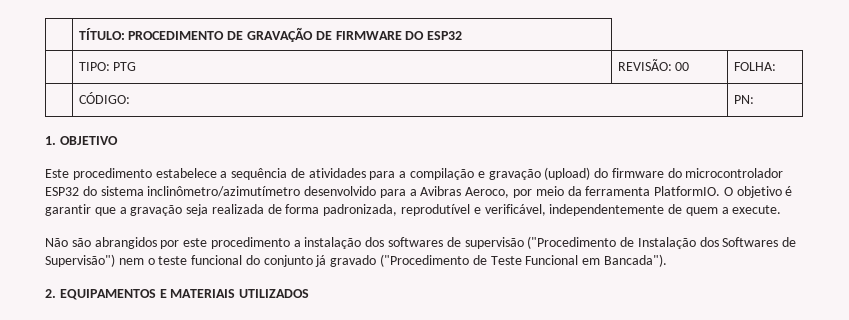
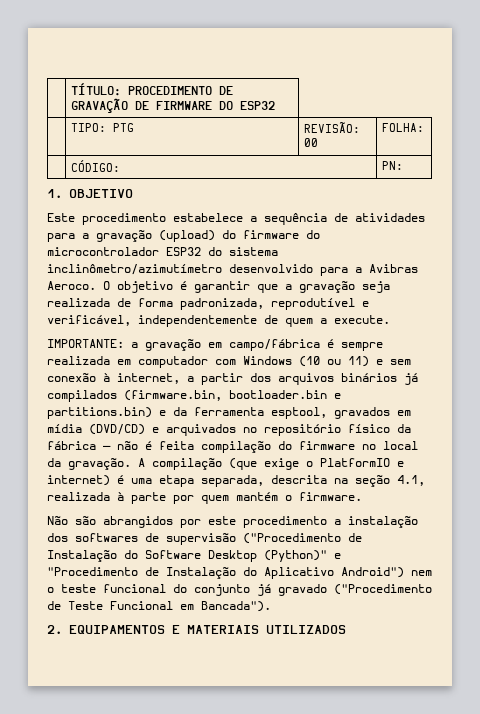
[410,168,485,180] compilação e -> (89, 236) none
[465,186,721,198] Aeroco, por meio da ferramenta PlatformIO. -> [47,281,96,290] Aeroco.
(782, 209) none -> [47,339,383,351] [47,356,411,368] [47,373,418,385] [47,390,341,402] [47,407,411,419] [47,424,411,436] [47,441,418,453] [47,458,404,470] [47,475,425,487] [47,492,362,504] // IMPORTANTE: a gravação em campo/fábrica é sempre realizada em computador com Windows (10 ou 11) e sem conexão à internet, a partir dos arquivos binários já compilados (firmware.bin, bootloader.bin e partitions.bin) e da ferramenta esptool, gravados em mídia (DVD/CD) e arquivados no repositório físico da fábrica — não é feita compilação do firmware no local da gravação. A compilação (que exige o PlatformIO e internet) é uma etapa separada, descrita na seção 4.1, realizada à parte por quem mantém o firmware.
[699,237,797,247] [45,254,115,267] dos Softwares de Supervisão") -> [124,550,341,562] [47,567,404,579] do Software Desktop (Python)" e "Procedimento de Instalação do Aplicativo Android")

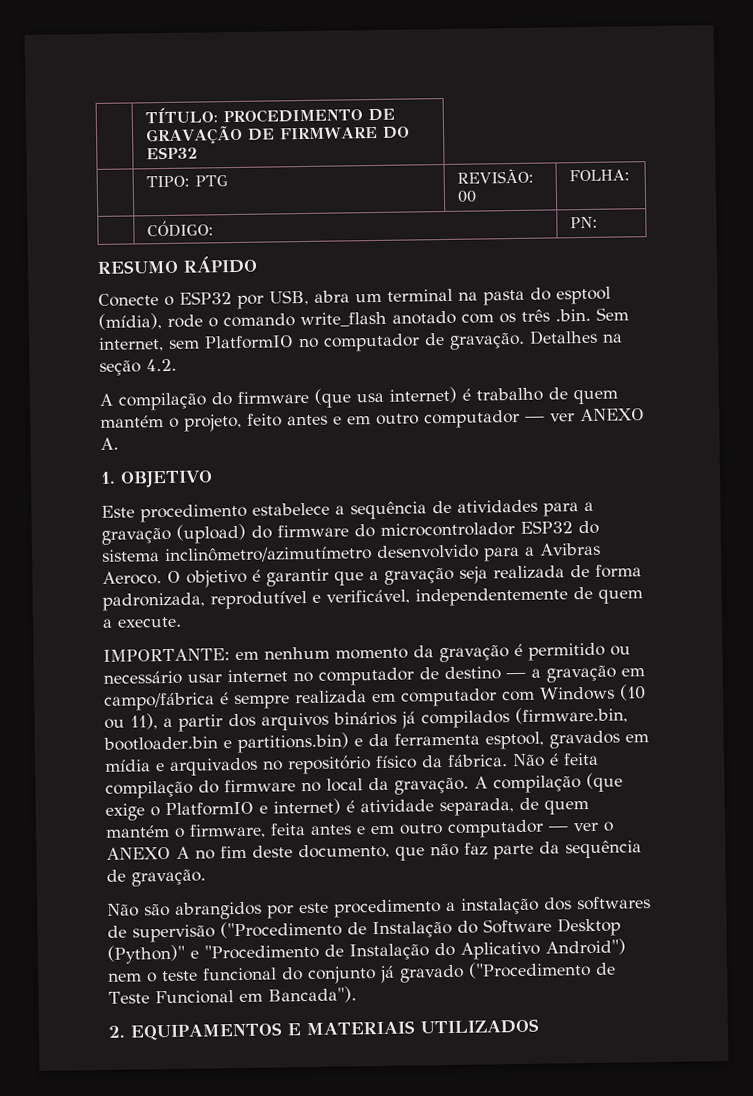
(404, 165) none -> [97,255,258,274] [98,286,611,309] [98,307,629,330] [98,329,623,352] [99,358,177,376] [99,386,618,411] [100,408,645,432] [100,437,119,450] // RESUMO RÁPIDO // Conecte o ESP32 por USB, abra um terminal na pasta do esptool (mídia), rode o comando write_flash anotado com os três .bin. Sem internet, sem PlatformIO no computador de gravação. Detalhes na seção 4.2. // A compilação do firmware (que usa internet) é trabalho de quem mantém o projeto, feito antes e em outro computador — ver ANEXO A.
(124, 343) none -> [234,642,631,663] [103,666,526,686] em nenhum momento da gravação é permitido ou necessário usar internet no computador de destino —
[348,356,411,367] [47,373,180,384] 11) e sem conexão à internet, -> [130,713,158,730] 11),
[89,424,145,435] (DVD/CD) -> (151, 765) none
[47,441,138,450] fábrica — não -> [447,753,545,768] fábrica. Não
[131,475,425,487] [47,492,362,504] uma etapa separada, descrita na seção 4.1, realizada à parte por quem mantém o firmware. -> [360,797,589,817] [105,819,614,839] [106,840,642,861] [106,869,206,887] atividade separada, de quem mantém o firmware, feita antes e em outro computador — ver o ANEXO A no fim deste documento, que não faz parte da sequência de gravação.

